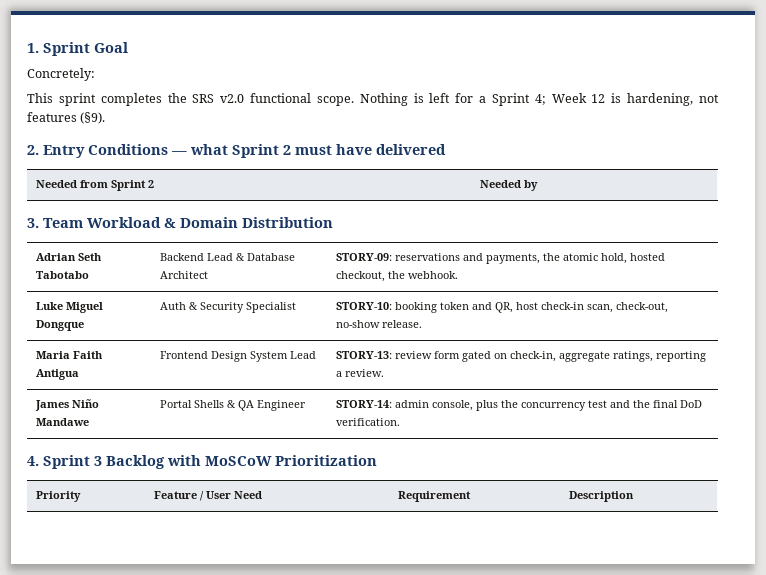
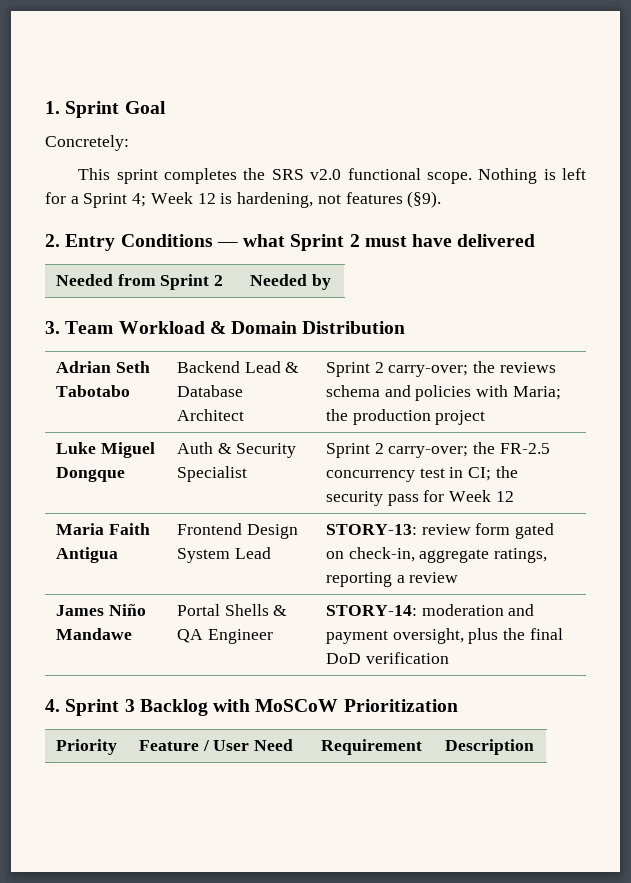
[336,253,666,264] [336,271,459,282] STORY-09: reservations and payments, the atomic hold, hosted checkout, the webhook. -> [325,361,556,377] [325,385,561,401] [325,409,486,425] Sprint 2 carry-over; the reviews schema and policies with Maria; the production project
[336,302,669,313] [336,320,423,328] STORY-10: booking token and QR, host check-in scan, check-out, no-show release. -> [325,442,550,458] [325,466,518,482] [325,490,514,506] Sprint 2 carry-over; the FR-2.5 concurrency test in CI; the security pass for Week 12
[345,369,385,377] review. -> [409,572,459,583] review
[395,400,631,411] admin console, plus the concurrency test and -> [421,604,535,616] [325,628,499,644] moderation and payment oversight, plus
[336,418,401,426] verification. -> [365,652,449,664] verification

